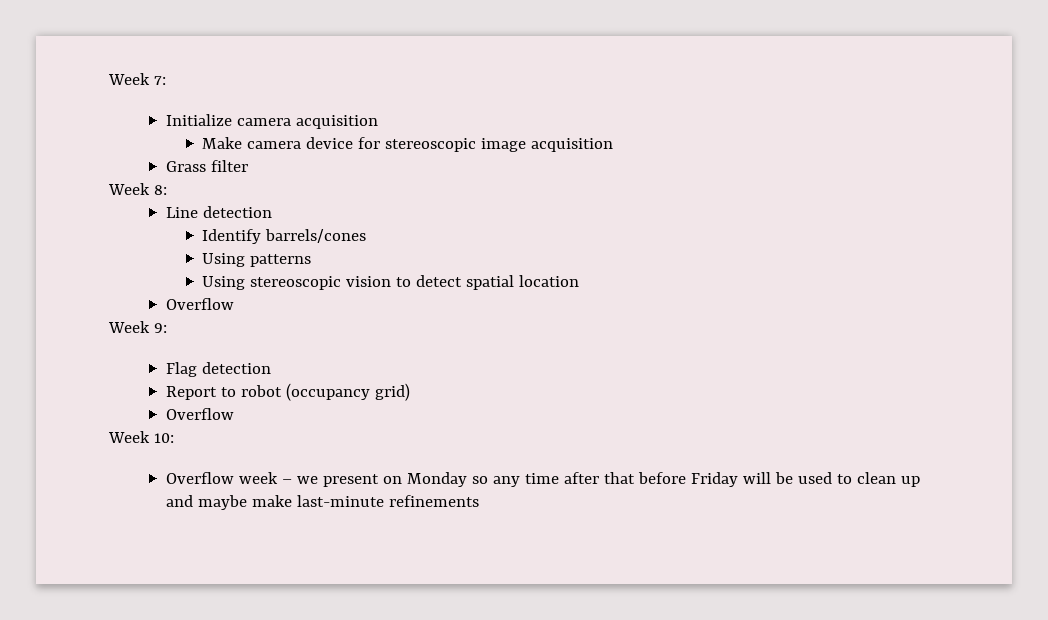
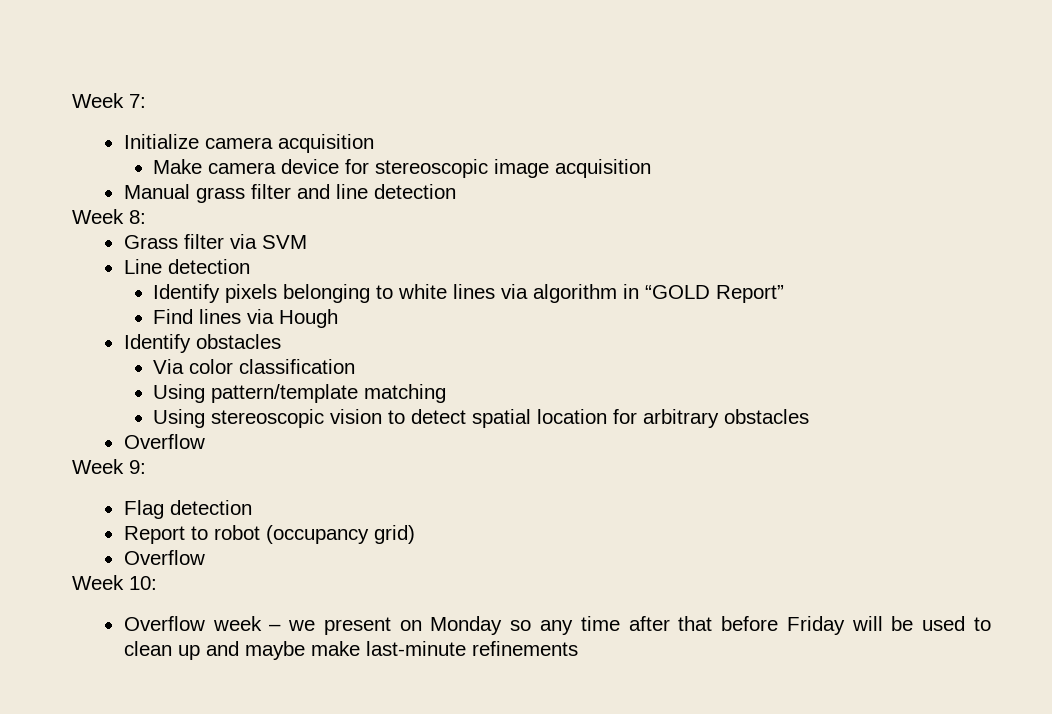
[165,160,248,172] Grass filter -> [123,184,456,203] Manual grass filter and line detection
(167, 190) none -> [123,234,307,249] // Grass filter via SVM
[265,229,367,243] [202,253,312,267] barrels/cones // Using patterns -> [225,284,785,303] [153,309,339,328] [123,334,281,353] [153,359,356,374] [153,384,447,403] pixels belonging to white lines via algorithm in “GOLD Report” // Find lines via Hough // Identify obstacles // Via color classification // Using pattern/template matching
(580, 281) none -> [613,409,810,428] for arbitrary obstacles

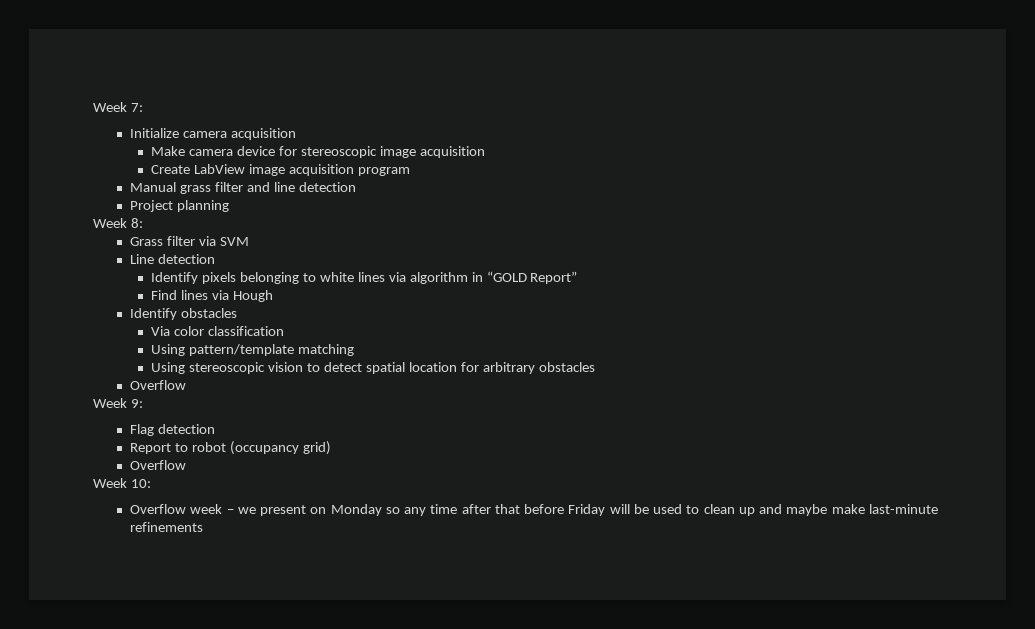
(652, 168) none -> [151,164,410,176] // Create LabView image acquisition program
(456, 191) none -> [130,200,230,212] // Project planning

